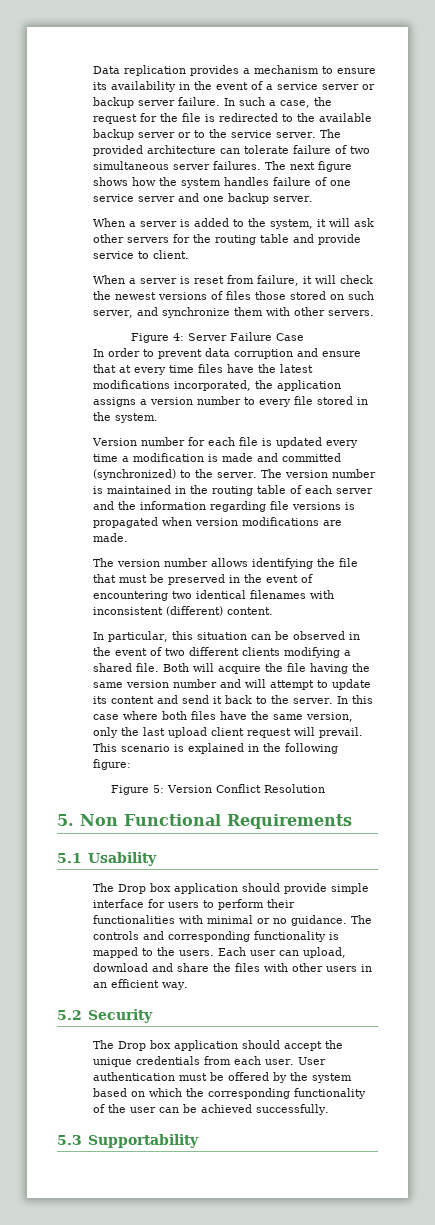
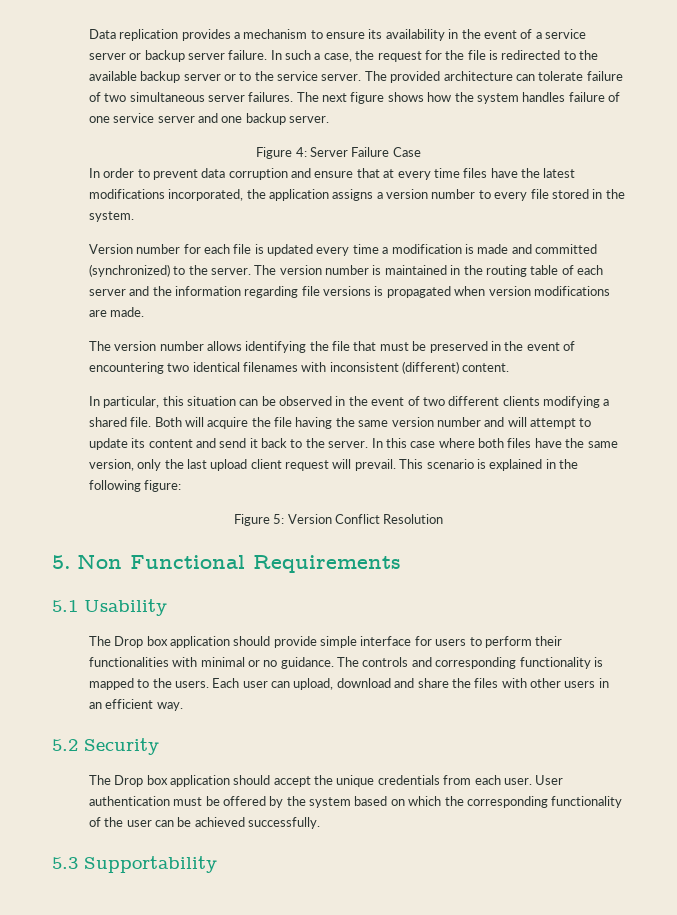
[92,218,374,229] [92,234,361,245] [92,250,189,259] [92,275,373,286] [92,291,374,300] [92,307,374,318] // When a server is added to the system, it will ask other servers for the routing table and provide service to client. // When a server is reset from failure, it will check the newest versions of files those stored on such server, and synchronize them with other servers. -> (330, 119) none

